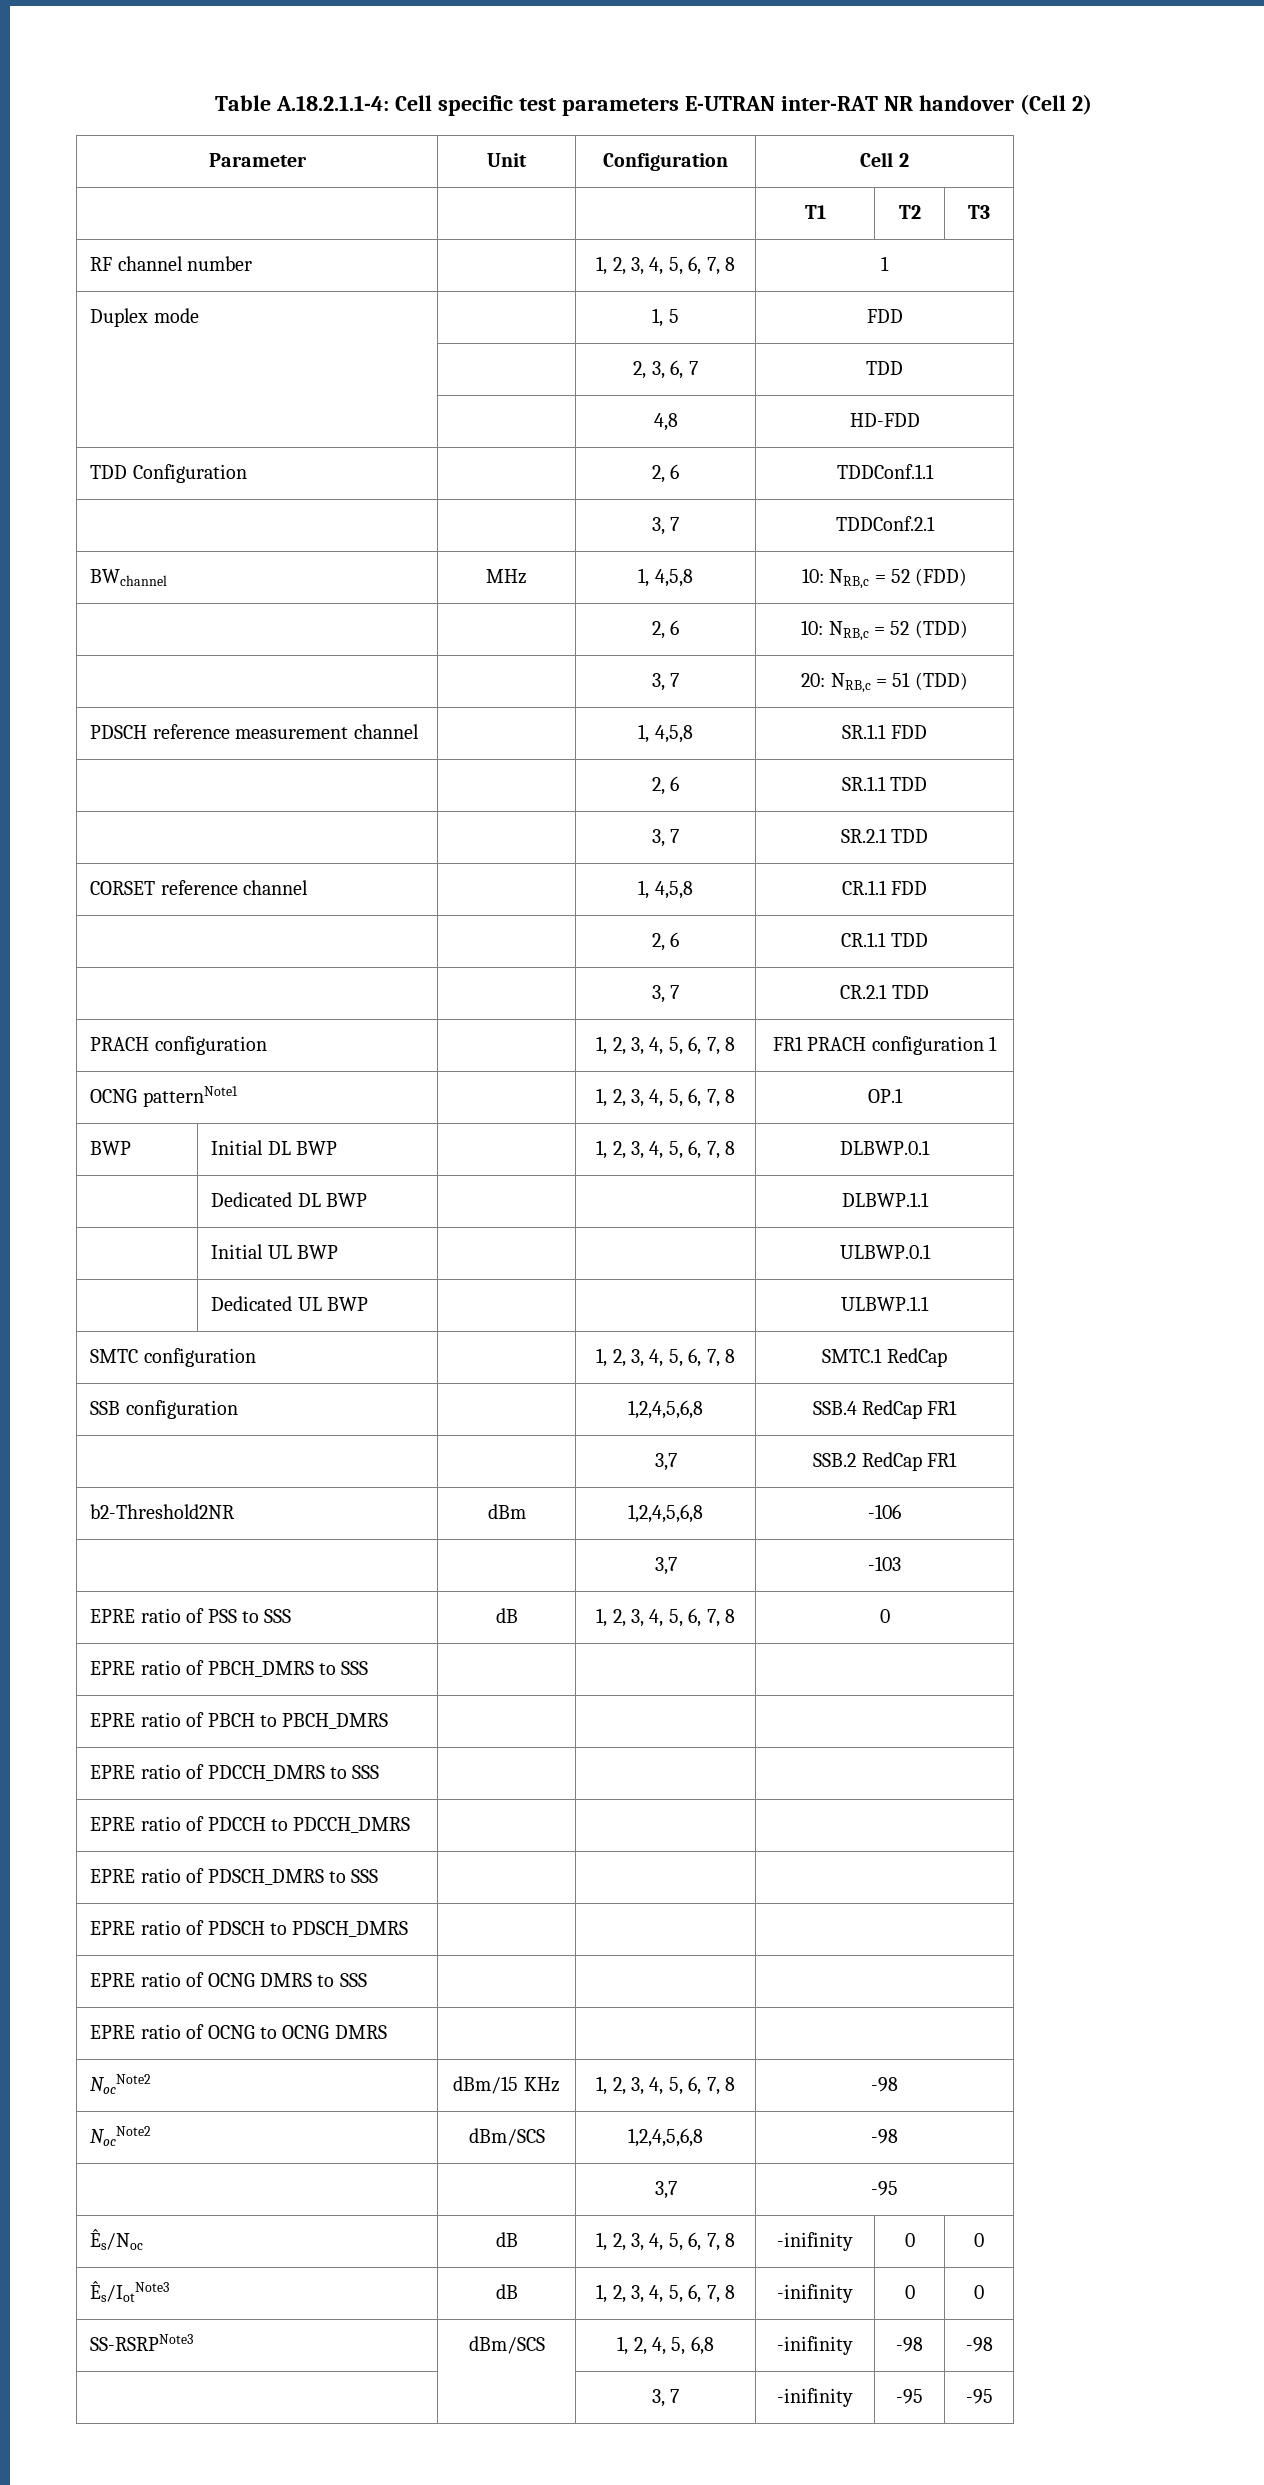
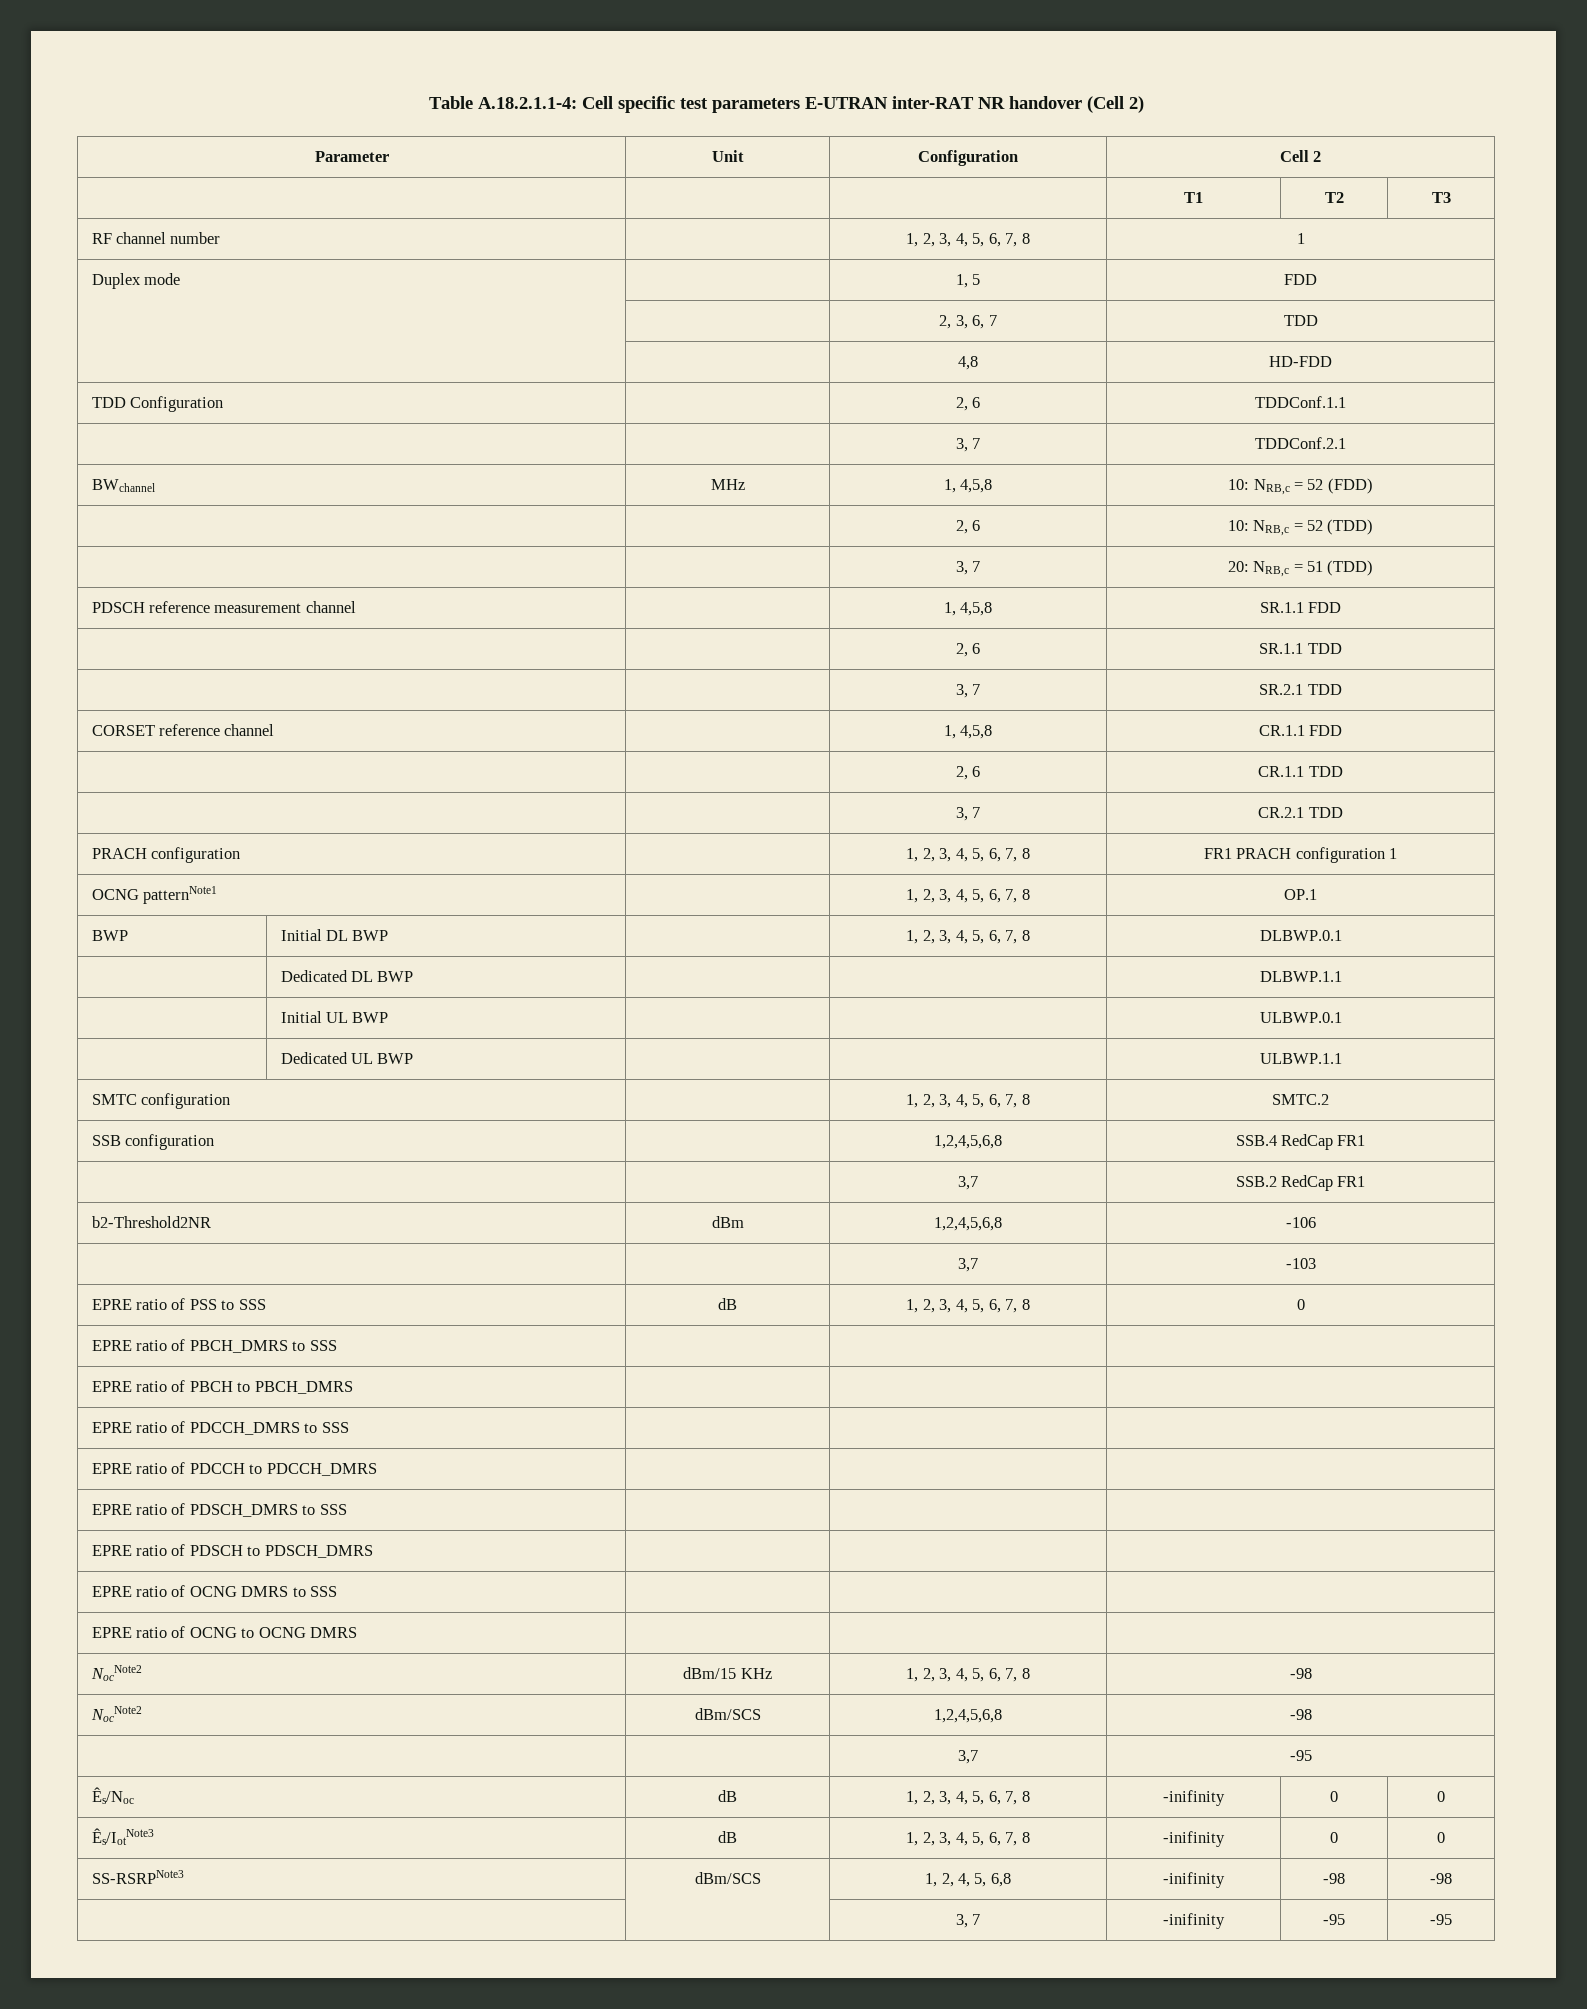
[822,1348,947,1367] SMTC.1 RedCap -> [1272,1094,1329,1105] SMTC.2

